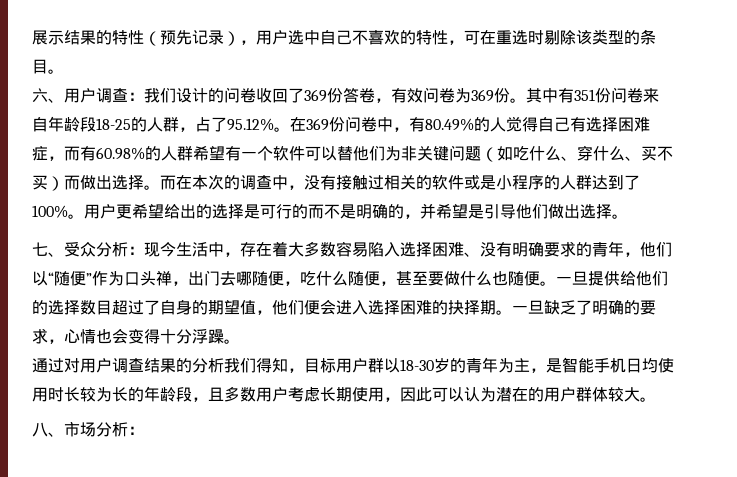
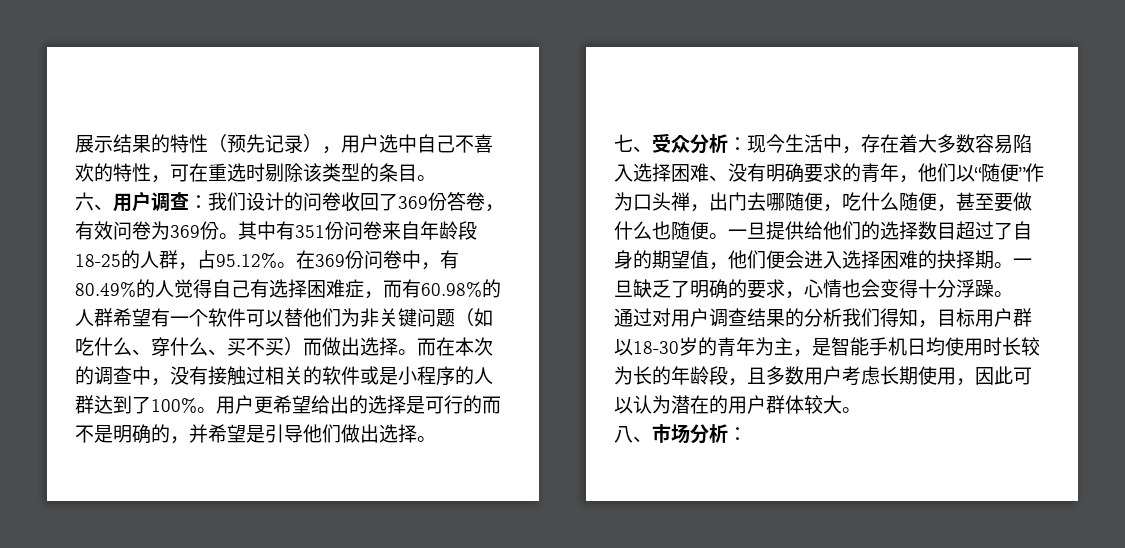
[211,117,227,132] 了 -> (216, 259) none

